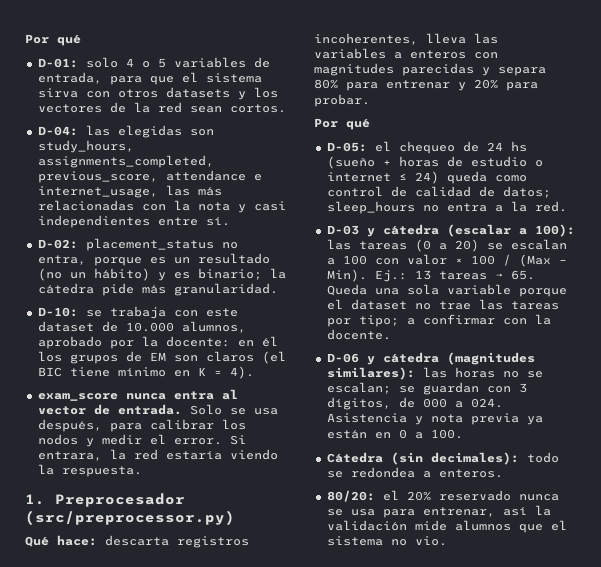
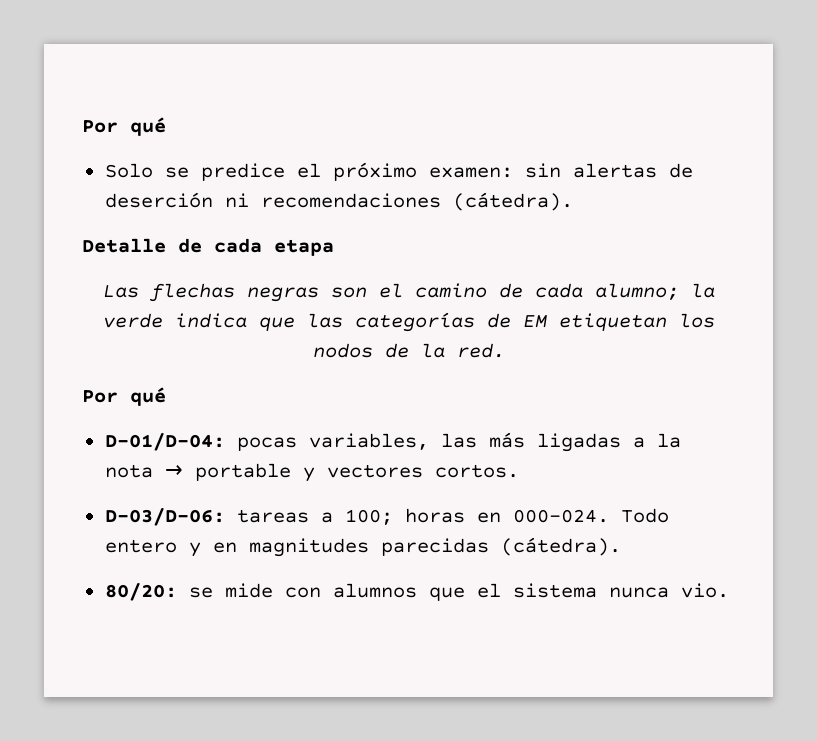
[25,34,81,46] [37,57,270,68] [37,72,262,85] [37,87,278,100] [37,102,286,113] [37,125,214,138] [37,140,134,153] [37,155,214,168] [37,170,262,183] [37,185,222,198] [37,200,286,213] [37,215,230,228] [37,238,238,251] [37,253,270,266] [37,268,286,281] [37,283,278,296] [37,306,238,319] [37,321,246,333] [37,336,278,349] [37,351,286,364] [37,366,254,379] [37,389,238,401] [37,404,278,415] [37,419,246,432] [37,434,246,447] [37,449,278,461] [37,464,142,477] [25,493,185,507] [25,510,235,525] [25,535,249,548] [314,33,498,45] [314,48,498,59] [314,63,546,76] [314,79,538,91] [314,94,370,107] [314,118,370,130] [326,141,527,154] [326,156,543,169] [326,171,527,184] [326,186,551,198] [326,201,567,214] [326,224,575,237] [326,239,567,252] [326,254,567,267] [326,269,535,282] [326,284,567,297] [326,299,559,310] [326,314,551,327] [326,329,391,340] [326,352,535,365] [326,367,543,380] [326,382,527,395] [326,397,503,410] [326,413,543,425] [326,429,463,439] [326,452,559,465] [326,467,503,478] [326,490,559,502] [326,505,551,518] [326,520,447,531] Por qué // D-01: solo 4 o 5 variables de entrada, para que el sistema sirva con otros datasets y los vectores de la red sean cortos. // D-04: las elegidas son study_hours, assignments_completed, previous_score, attendance e internet_usage, las más relacionadas con la nota y casi independientes entre sí. // D-02: placement_status no entra, porque es un resultado (no un hábito) y es binario; la cátedra pide más granularidad. // D-10: se trabaja con este dataset de 10.000 alumnos, aprobado por la docente: en él los grupos de EM son claros (el BIC tiene mínimo en K = 4). // exam_score nunca entra al vector de entrada. Solo se usa después, para calibrar los nodos y medir el error. Si entrara, la red estaría viendo la respuesta. // 1. Preprocesador (src/preprocessor.py) // Qué hace: descarta registros incoherentes, lleva las variables a enteros con magnitudes parecidas y separa 80% para entrenar y 20% para probar. // Por qué // D-05: el chequeo de 24 hs (sueño + horas de estudio o internet ≤ 24) queda como control de calidad de datos; sleep_hours no entra a la red. // D-03 y cátedra (escalar a 100): las tareas (0 a 20) se escalan a 100 con valor × 100 / (Max − Min). Ej.: 13 tareas → 65. Queda una sola variable porque el dataset no trae las tareas por tipo; a confirmar con la docente. // D-06 y cátedra (magnitudes similares): las horas no se escalan; se guardan con 3 dígitos, de 000 a 024. Asistencia y nota previa ya están en 0 a 100. // Cátedra (sin decimales): todo se redondea a enteros. // 80/20: el 20% reservado nunca se usa para entrenar, así la validación mide -> [82,117,166,136] [104,162,693,181] [104,192,573,211] [82,238,334,256] [102,283,715,302] [102,312,715,332] [312,343,505,358] [82,387,166,406] [104,432,681,452] [104,463,519,482] [104,508,669,526] [104,537,621,557] [104,583,321,601] Por qué // Solo se predice el próximo examen: sin alertas de deserción ni recomendaciones (cátedra). // Detalle de cada etapa // Las flechas negras son el camino de cada alumno; la verde indica que las categorías de EM etiquetan los nodos de la red. // Por qué // D-01/D-04: pocas variables, las más ligadas a la nota → portable y vectores cortos. // D-03/D-06: tareas a 100; horas en 000–024. Todo entero y en magnitudes parecidas (cátedra). // 80/20: se mide con
[390,539,407,546] no -> [608,587,669,598] nunca

